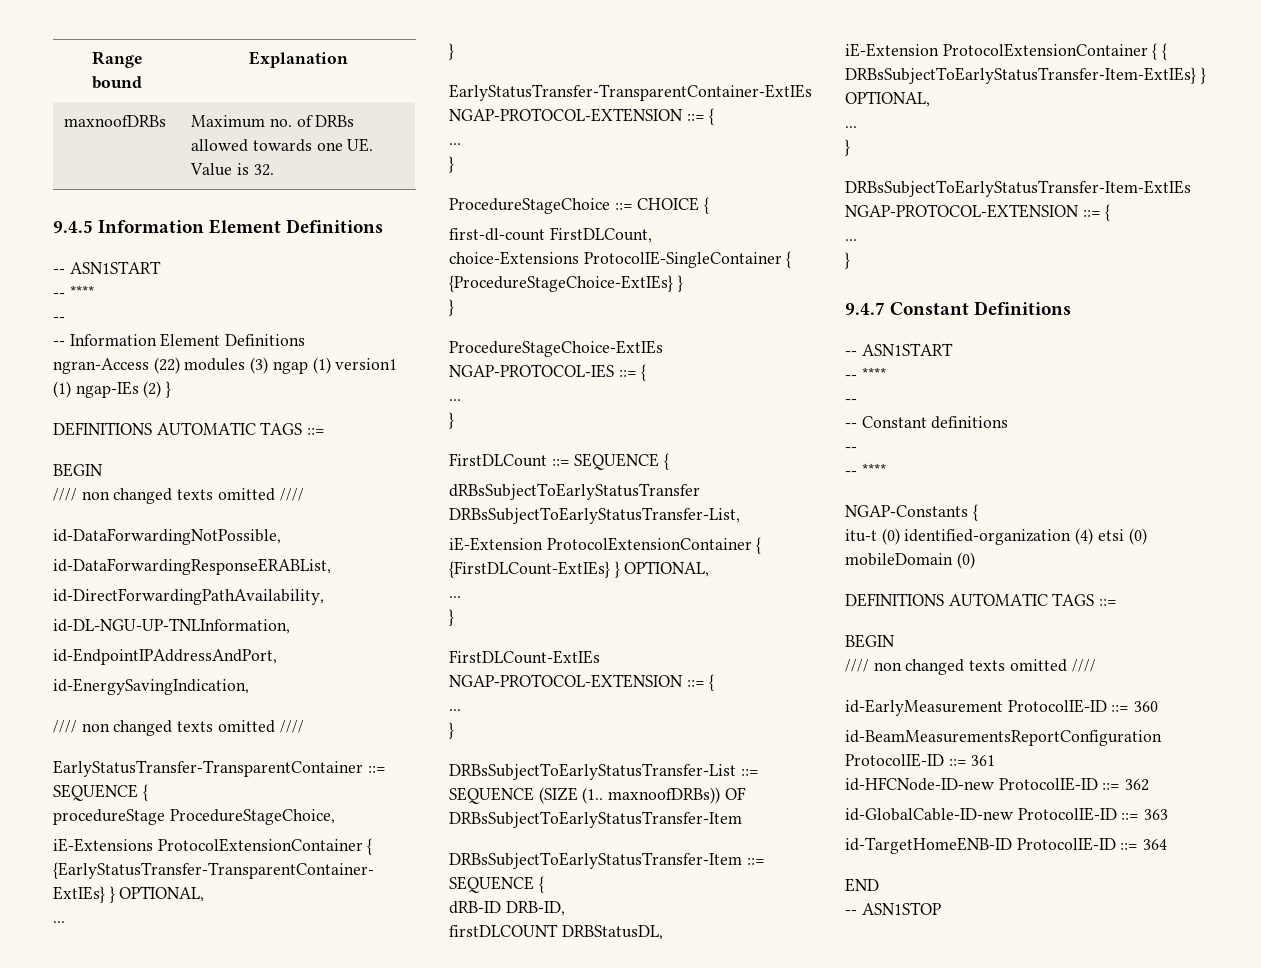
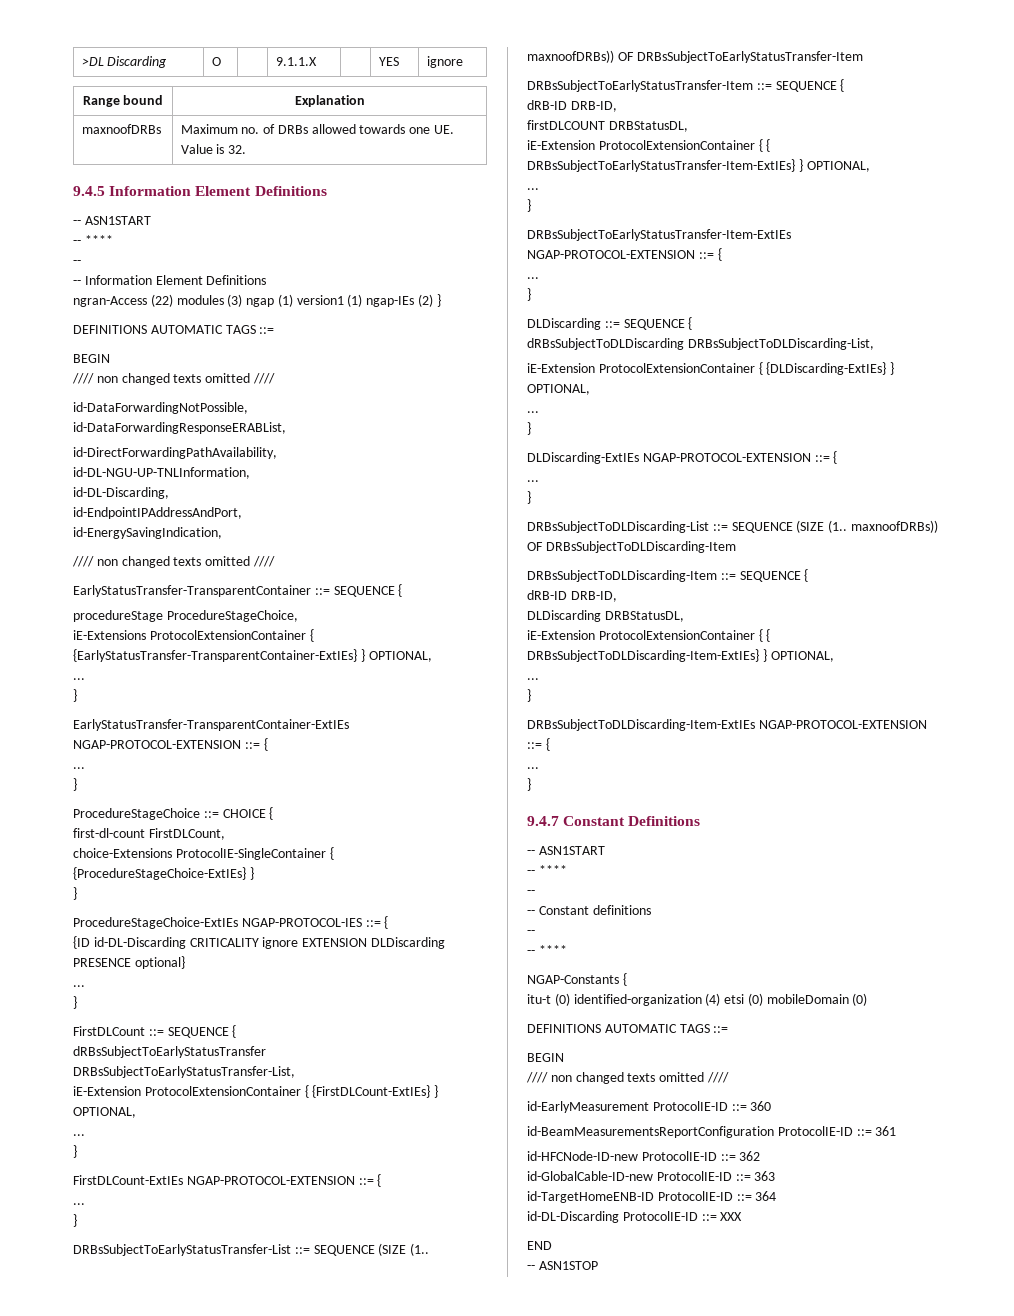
(91, 59) none -> [81,56,168,68] [211,57,221,66] [275,57,317,66] [378,57,399,66] [426,56,463,68] >DL Discarding | O | | 9.1.1.X | | YES | ignore //
(290, 626) none -> [73,487,169,499] // id-DL-Discarding,
(647, 372) none -> [73,936,445,949] [73,956,185,969] // {ID id-DL-Discarding CRITICALITY ignore EXTENSION DLDiscarding PRESENCE optional}
(850, 260) none -> [527,317,693,330] [527,338,874,350] [527,362,895,375] [527,384,590,395] [527,411,539,413] [527,422,531,435] [527,451,838,464] [527,480,539,482] [527,491,531,504] [527,520,938,533] [527,541,736,553] [527,569,809,582] [527,590,617,602] [527,610,684,622] [527,629,771,642] [527,649,834,662] [527,678,539,680] [527,689,531,702] [527,719,927,731] [527,738,550,751] [527,767,539,769] [527,778,531,791] // DLDiscarding ::= SEQUENCE { // dRBsSubjectToDLDiscarding DRBsSubjectToDLDiscarding-List, // iE-Extension ProtocolExtensionContainer { {DLDiscarding-ExtIEs} } OPTIONAL, // ... // } // DLDiscarding-ExtIEs NGAP-PROTOCOL-EXTENSION ::= { // ... // } // DRBsSubjectToDLDiscarding-List ::= SEQUENCE (SIZE (1.. maxnoofDRBs)) OF DRBsSubjectToDLDiscarding-Item // DRBsSubjectToDLDiscarding-Item ::= SEQUENCE { // dRB-ID DRB-ID, // DLDiscarding DRBStatusDL, // iE-Extension ProtocolExtensionContainer { { DRBsSubjectToDLDiscarding-Item-ExtIEs} } OPTIONAL, // ... // } // DRBsSubjectToDLDiscarding-Item-ExtIEs NGAP-PROTOCOL-EXTENSION ::= { // ... // }
(1168, 844) none -> [527,1211,743,1223] // id-DL-Discarding ProtocolIE-ID ::= XXX

